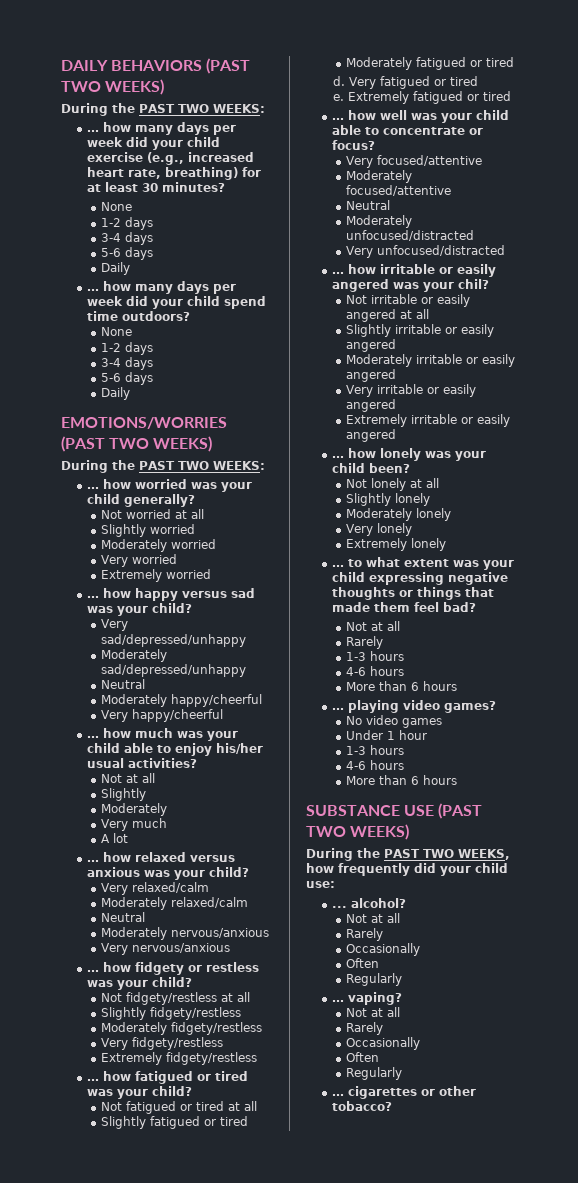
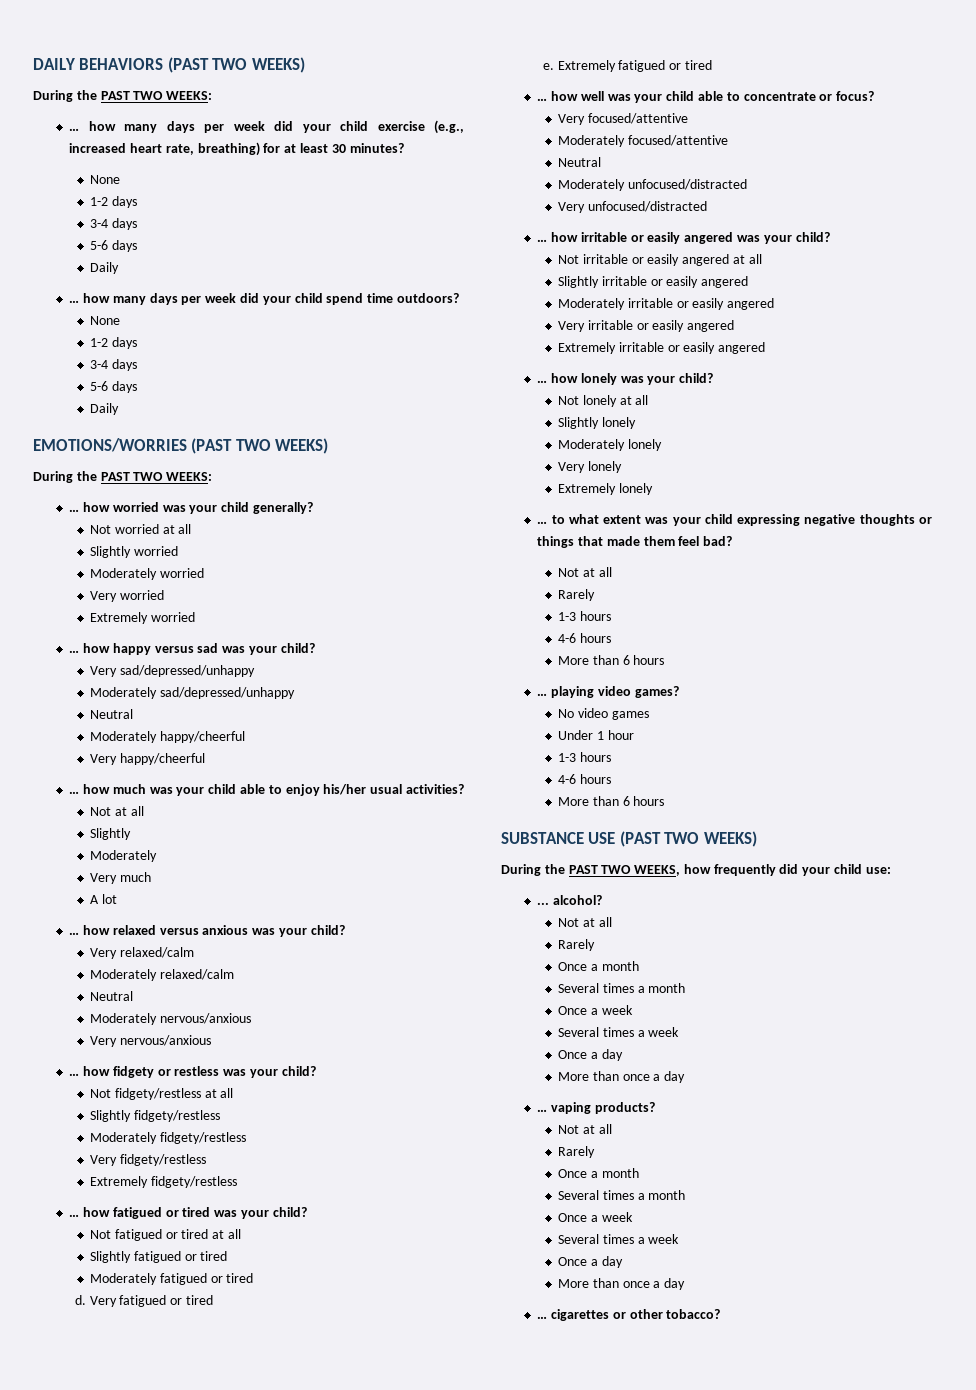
[458,279,490,289] chil? -> [795,232,830,242] child?
[332,463,411,473] child been? -> [679,373,714,383] child?
[346,943,421,956] [346,958,380,968] [346,973,403,986] [332,992,403,1005] [346,1007,401,1017] [346,1022,384,1035] [346,1037,421,1050] [346,1052,380,1062] [346,1067,403,1080] Occasionally // Often // Regularly // … vaping? // Not at all // Rarely // Occasionally // Often // Regularly -> [558,961,639,971] [558,983,686,993] [558,1005,633,1015] [558,1027,680,1037] [558,1049,623,1061] [558,1071,686,1083] [537,1102,655,1114] [558,1124,612,1134] [558,1146,596,1158] [558,1168,639,1178] [558,1190,686,1200] [558,1212,633,1222] [558,1234,680,1244] [558,1256,623,1268] [558,1278,686,1290] Once a month // Several times a month // Once a week // Several times a week // Once a day // More than once a day // … vaping products? // Not at all // Rarely // Once a month // Several times a month // Once a week // Several times a week // Once a day // More than once a day

